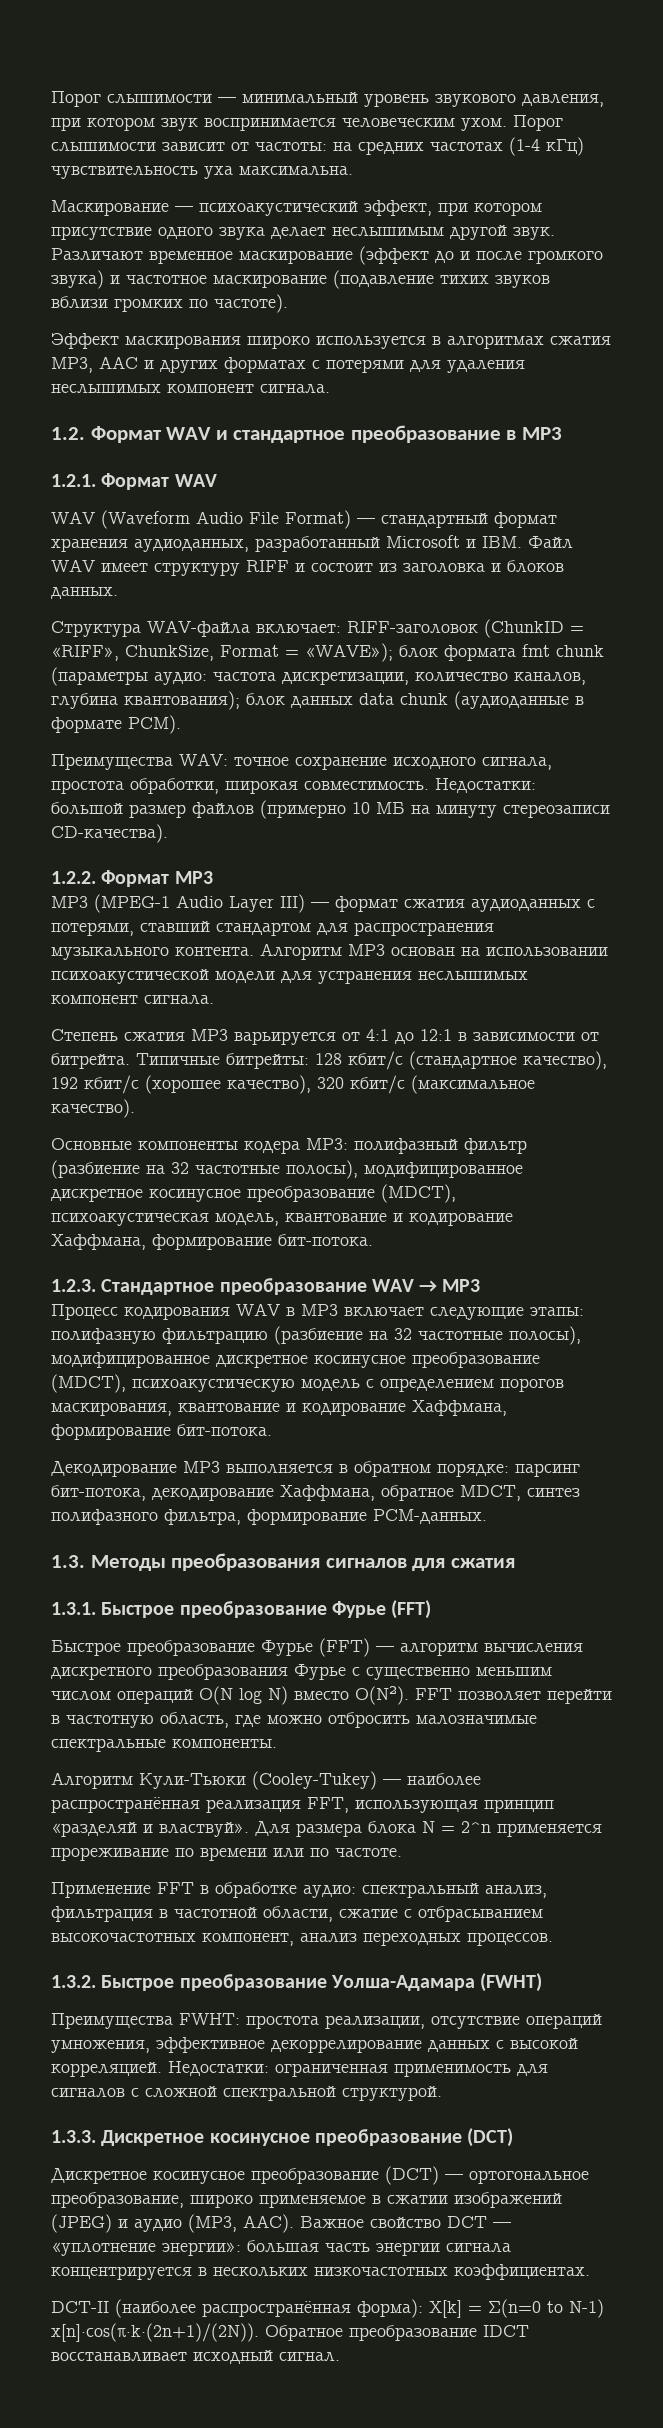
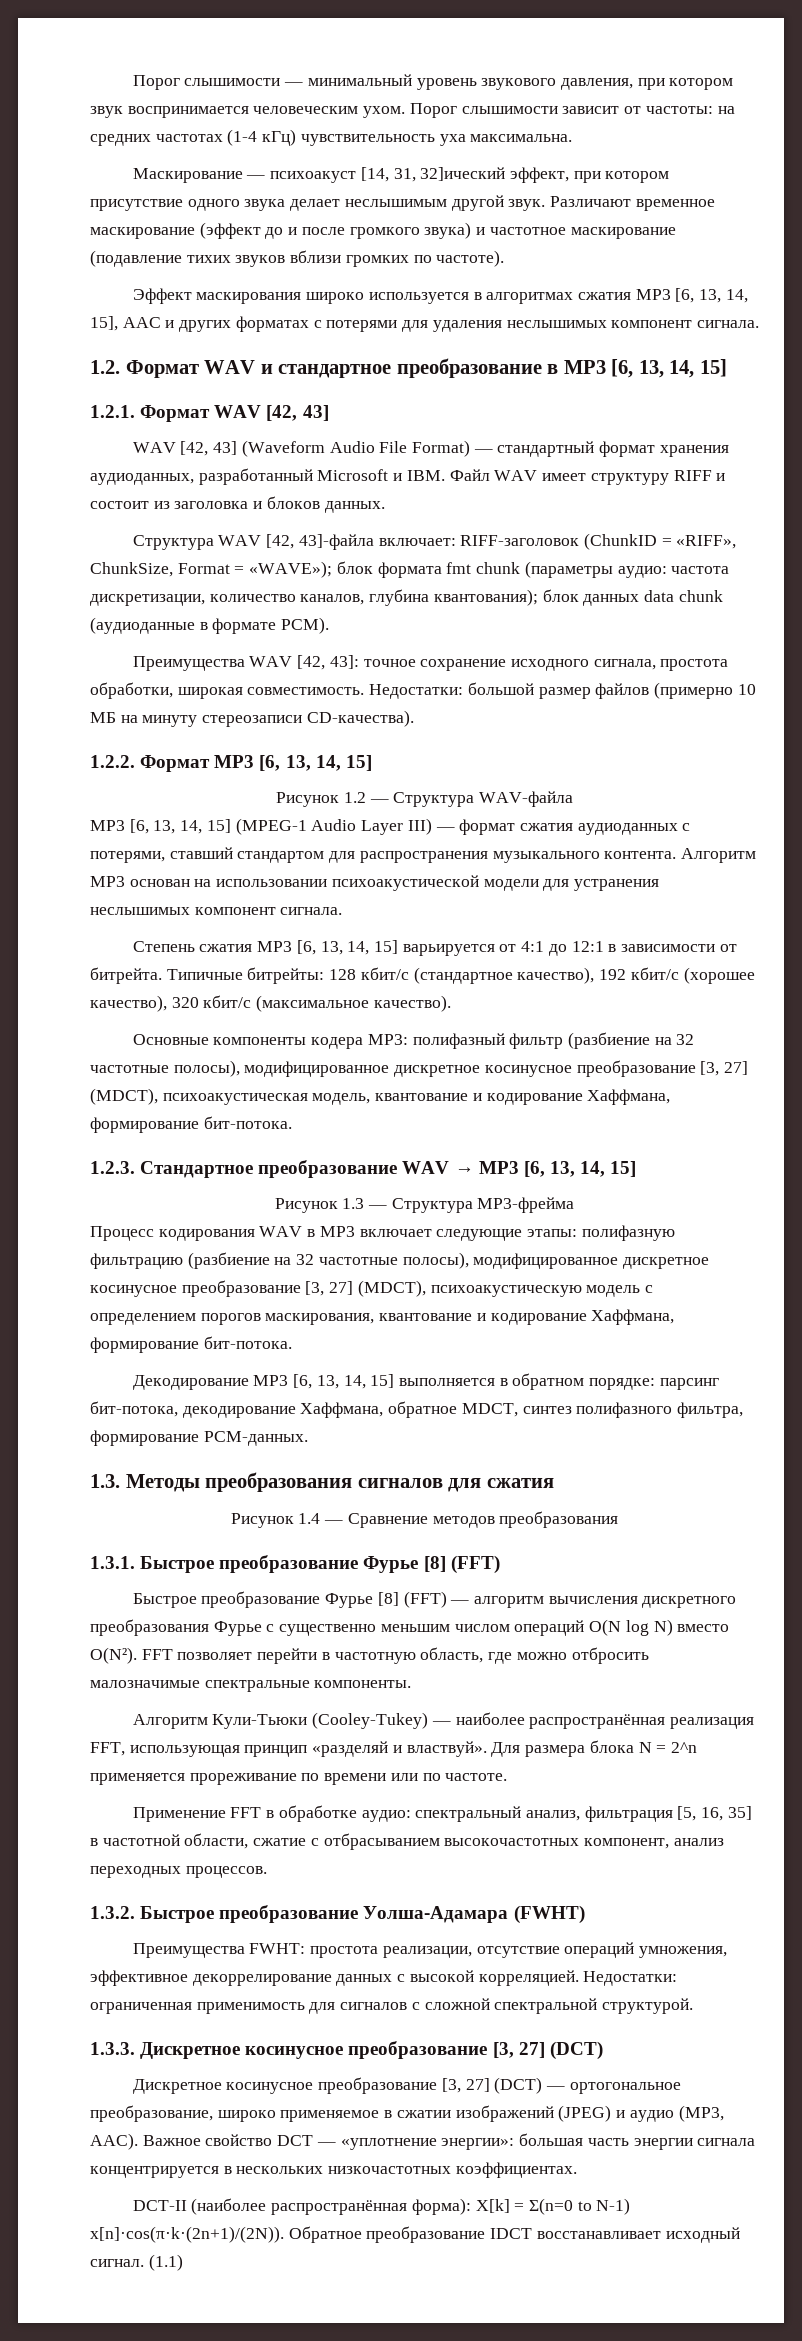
[199,201,358,216] психоакустический -> [270,167,506,183] психоакуст [14, 31, 32]ический
[51,357,93,373] MP3, -> [635,288,748,303] [90,316,118,331] MP3 [6, 13, 14, 15],
(562, 433) none -> [611,359,727,378] [6, 13, 14, 15]
[51,511,95,524] // WAV -> [266,405,329,421] [132,441,238,456] [42, 43] // WAV [42, 43]
[147,620,250,637] WAV-файла -> [218,534,374,550] WAV [42, 43]-файла
[179,753,228,766] WAV: -> [249,655,359,670] WAV [42, 43]:
[51,896,88,908] // MP3 -> [259,755,372,771] [276,791,573,807] [90,819,231,834] [6, 13, 14, 15] // Рисунок 1.2 — Структура WAV-файла // MP3 [6, 13, 14, 15]
(228, 1035) none -> [296,940,399,955] [6, 13, 14, 15]
(375, 1194) none -> [700,1061,749,1076] [3, 27]
(481, 1285) none -> [523,1161,637,1177] [274,1197,575,1213] [6, 13, 14, 15] // Рисунок 1.3 — Структура MP3-фрейма
(540, 1360) none -> [305,1281,354,1296] [3, 27]
(220, 1467) none -> [293,1374,395,1389] [6, 13, 14, 15]
(515, 1563) none -> [230,1511,619,1528] // Рисунок 1.4 — Сравнение методов преобразования
(386, 1609) none -> [423,1556,446,1572] [8]
(313, 1648) none -> [377,1592,399,1606] [8]
(153, 1914) none -> [677,1806,752,1821] [5, 16, 35]
(462, 2137) none -> [492,2042,545,2058] [3, 27]
(379, 2176) none -> [441,2078,490,2093] [3, 27]
(340, 2357) none -> [148,2254,183,2271] (1.1)

